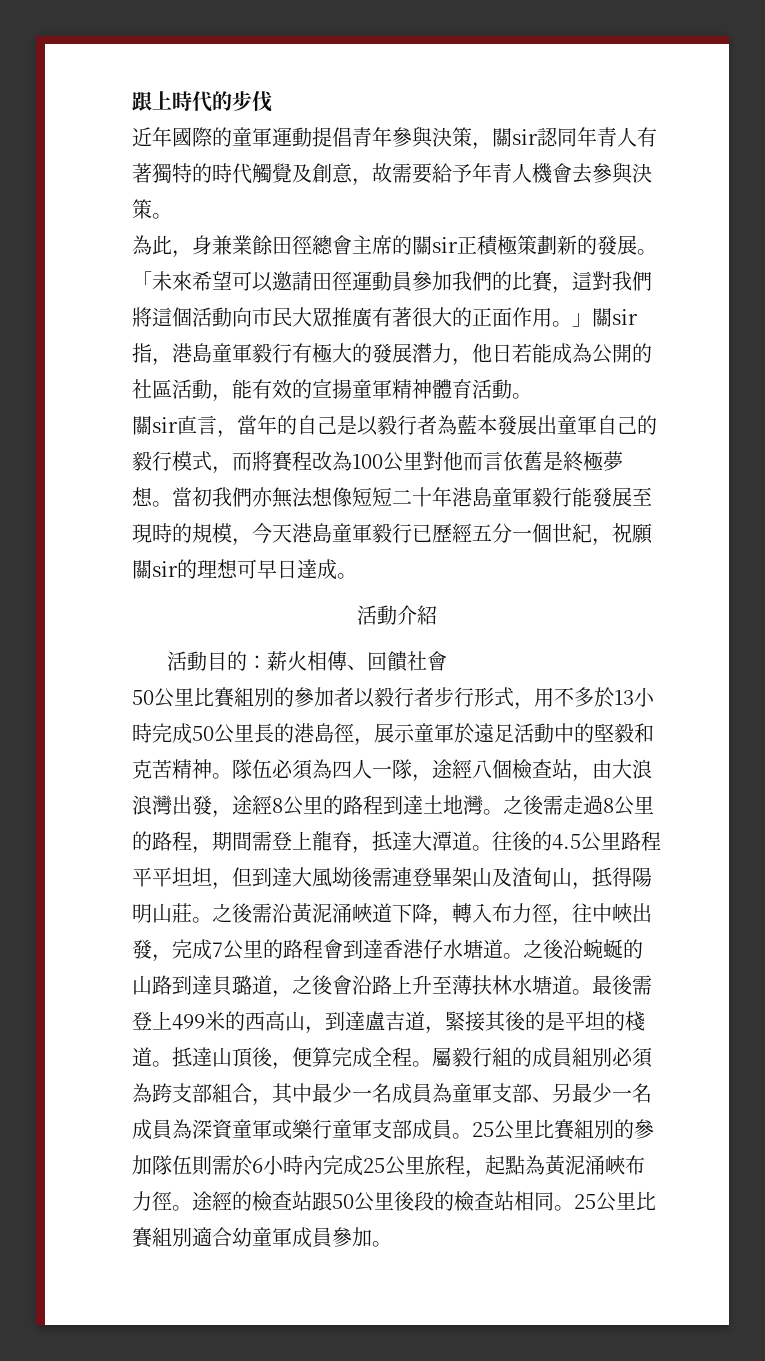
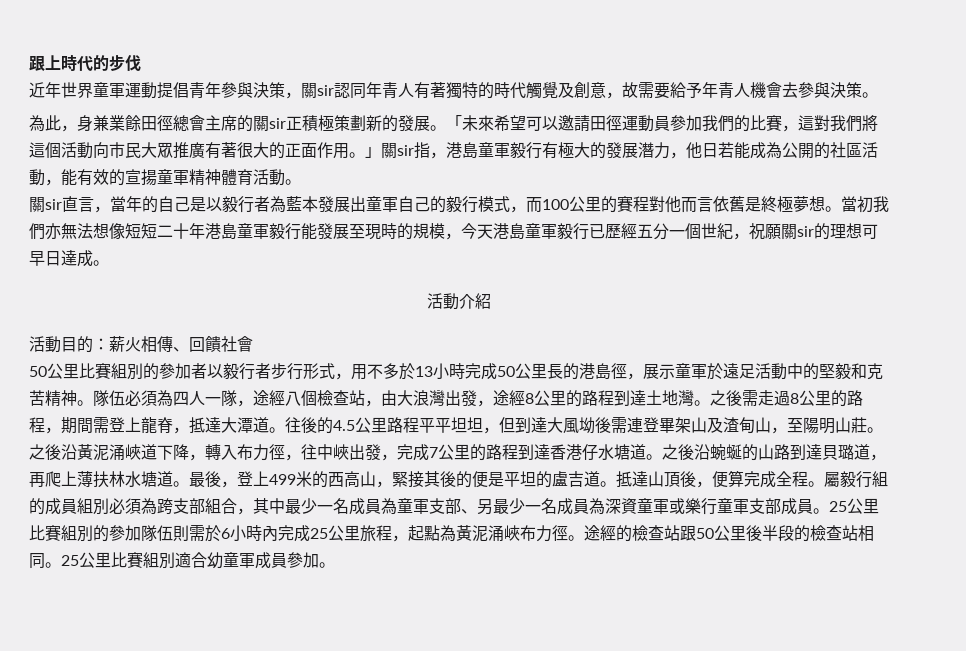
[172,127,232,147] 國際的 -> [61,82,93,98] 世界
[252,451,352,472] 將賽程改為 -> (542, 205) none
(423, 461) none -> [601,196,649,213] 的賽程
[132,795,152,815] 浪 -> (429, 398) none
[592,867,632,887] 抵得 -> [787,418,803,433] 至
[252,903,272,923] 需 -> (61, 452) none
[323,939,343,959] 會 -> (518, 452) none
[292,975,452,995] 之後會沿路上升至 -> [29,471,77,488] 再爬上
[632,975,652,995] 需 -> [221,481,237,488] ，
[325,1011,445,1034] 到達盧吉道， -> (392, 484) none
(545, 1021) none -> [472,471,488,488] 便
[625,1011,645,1031] 棧 -> [552,471,584,487] 盧吉
(415, 1201) none -> [762,525,778,541] 半

